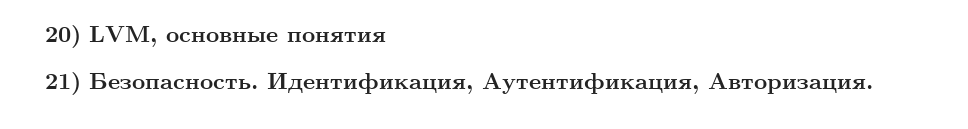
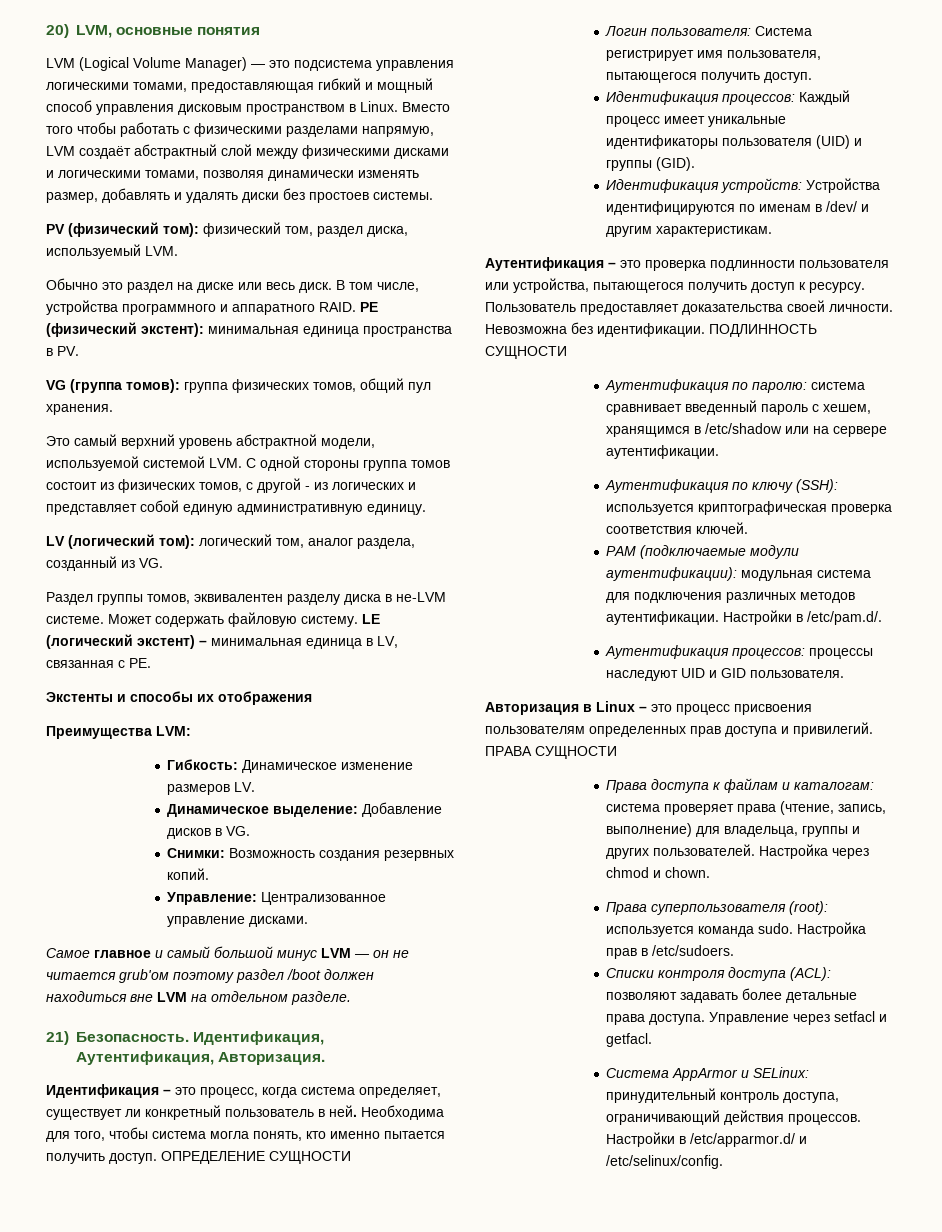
(386, 37) none -> [46,57,454,71] [46,78,433,93] [46,100,450,115] [46,122,434,137] [46,144,449,159] [46,170,419,181] [46,188,433,203] [46,222,408,237] [46,244,178,259] [46,278,419,293] [46,300,378,315] [46,322,452,337] [46,346,79,356] [46,378,431,393] [46,404,113,415] [46,434,375,449] [46,456,450,471] [46,478,416,493] [46,500,426,515] [46,534,415,549] [46,556,163,571] [46,592,446,605] [46,612,380,627] [46,634,398,649] [46,658,151,668] [46,691,312,705] [46,726,191,739] [167,759,414,773] [167,782,256,795] [167,802,443,817] [167,826,251,839] [167,848,455,861] [167,868,210,880] [167,892,387,905] [167,916,309,927] [46,946,409,961] [46,969,374,983] [46,991,351,1005] // LVM (Logical Volume Manager) — это подсистема управления логическими томами, предоставляющая гибкий и мощный способ управления дисковым пространством в Linux. Вместо того чтобы работать с физическими разделами напрямую, LVM создаёт абстрактный слой между физическими дисками и логическими томами, позволяя динамически изменять размер, добавлять и удалять диски без простоев системы. // PV (физический том): физический том, раздел диска, используемый LVM. // Обычно это раздел на диске или весь диск. В том числе, устройства программного и аппаратного RAID. PE (физический экстент): минимальная единица пространства в PV. // VG (группа томов): группа физических томов, общий пул хранения. // Это самый верхний уровень абстрактной модели, используемой системой LVM. С одной стороны группа томов состоит из физических томов, с другой - из логических и представляет собой единую административную единицу. // LV (логический том): логический том, аналог раздела, созданный из VG. // Раздел группы томов, эквивалентен разделу диска в не-LVM системе. Может содержать файловую систему. LE (логический экстент) – минимальная единица в LV, связанная с PE. // Экстенты и способы их отображения // Преимущества LVM: // Гибкость: Динамическое изменение размеров LV. // Динамическое выделение: Добавление дисков в VG. // Снимки: Возможность создания резервных копий. // Управление: Централизованное управление дисками. // Самое главное и самый большой минус LVM — он не читается grub'ом поэтому раздел /boot должен находиться вне LVM на отдельном разделе.
(873, 83) none -> [46,1084,441,1098] [46,1105,444,1120] [46,1127,445,1142] [46,1151,351,1164] [605,26,813,36] [606,50,822,61] [606,72,813,83] [606,90,851,105] [606,116,787,127] [606,135,863,149] [606,157,696,171] [606,178,881,193] [606,201,870,215] [606,226,773,237] [485,257,889,271] [485,278,865,293] [485,300,893,315] [485,322,817,337] [485,346,567,359] [605,379,866,393] [606,400,872,415] [606,423,888,437] [606,445,720,459] [605,479,839,493] [606,501,893,515] [606,522,749,534] [606,545,800,559] [606,567,872,581] [606,592,856,603] [606,610,883,625] [605,645,874,659] [606,668,845,681] [485,701,812,715] [485,722,873,737] [485,746,617,759] [606,778,875,793] [606,801,887,815] [606,823,861,837] [606,844,870,859] [606,867,711,878] [606,901,829,915] [606,922,867,937] [606,945,735,959] [606,967,832,981] [606,988,858,1003] [606,1011,888,1025] [606,1033,653,1047] [606,1067,810,1081] [606,1088,840,1103] [606,1110,862,1125] [606,1132,808,1147] [606,1155,724,1169] // Идентификация – это процесс, когда система определяет, существует ли конкретный пользователь в ней. Необходима для того, чтобы система могла понять, кто именно пытается получить доступ. ОПРЕДЕЛЕНИЕ СУЩНОСТИ // Логин пользователя: Система регистрирует имя пользователя, пытающегося получить доступ. // Идентификация процессов: Каждый процесс имеет уникальные идентификаторы пользователя (UID) и группы (GID). // Идентификация устройств: Устройства идентифицируются по именам в /dev/ и другим характеристикам. // Аутентификация – это проверка подлинности пользователя или устройства, пытающегося получить доступ к ресурсу. Пользователь предоставляет доказательства своей личности. Невозможна без идентификации. ПОДЛИННОСТЬ СУЩНОСТИ // Аутентификация по паролю: система сравнивает введенный пароль с хешем, хранящимся в /etc/shadow или на сервере аутентификации. // Аутентификация по ключу (SSH): используется криптографическая проверка соответствия ключей. // PAM (подключаемые модули аутентификации): модульная система для подключения различных методов аутентификации. Настройки в /etc/pam.d/. // Аутентификация процессов: процессы наследуют UID и GID пользователя. // Авторизация в Linux – это процесс присвоения пользователям определенных прав доступа и привилегий. ПРАВА СУЩНОСТИ // Права доступа к файлам и каталогам: система проверяет права (чтение, запись, выполнение) для владельца, группы и других пользователей. Настройка через chmod и chown. // Права суперпользователя (root): используется команда sudo. Настройка прав в /etc/sudoers. // Списки контроля доступа (ACL): позволяют задавать более детальные права доступа. Управление через setfacl и getfacl. // Система AppArmor и SELinux: принудительный контроль доступа, ограничивающий действия процессов. Настройки в /etc/apparmor.d/ и /etc/selinux/config.

